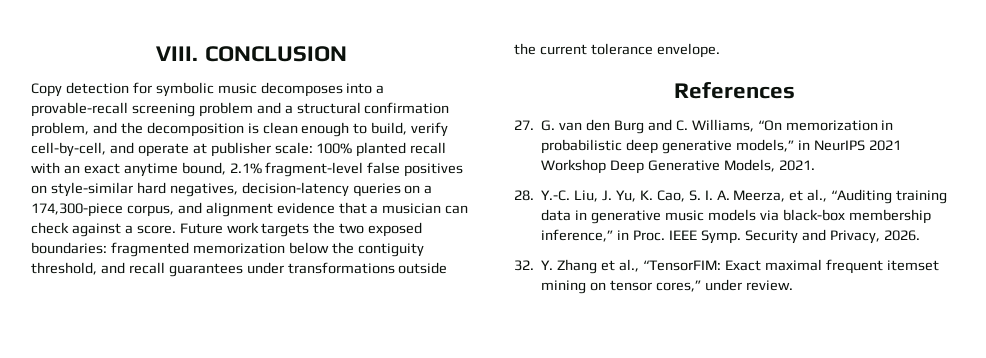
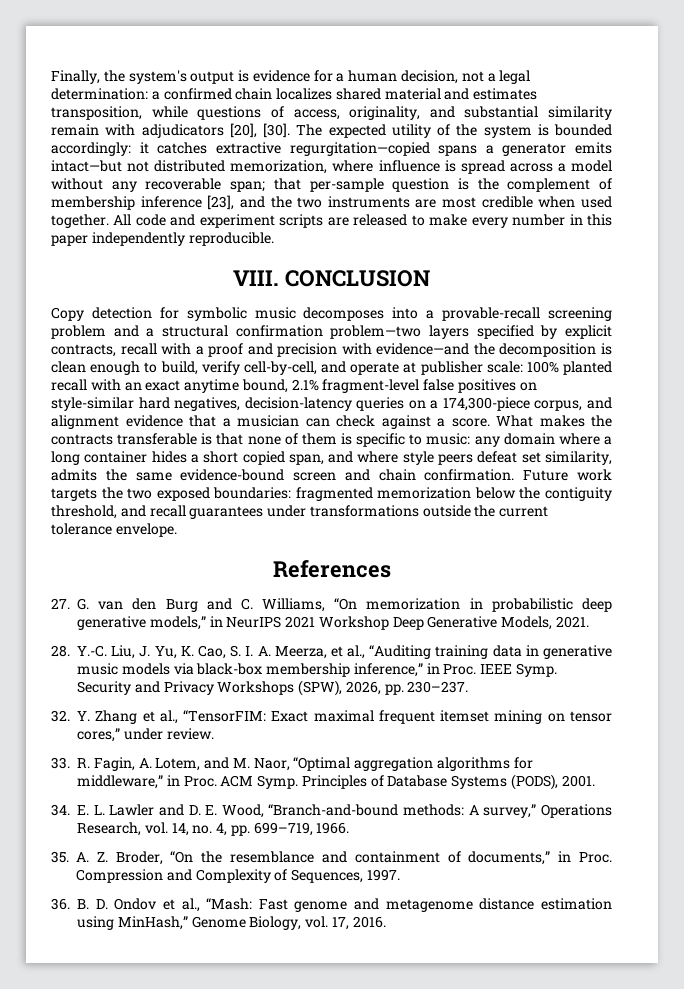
(156, 53) none -> [51,70,531,84] [51,88,538,100] [51,106,612,120] [51,123,612,138] [51,142,612,156] [51,160,613,174] [51,178,612,192] [51,195,612,210] [51,214,612,228] [51,232,274,246] Finally, the system's output is evidence for a human decision, not a legal determination: a confirmed chain localizes shared material and estimates transposition, while questions of access, originality, and substantial similarity remain with adjudicators [20], [30]. The expected utility of the system is bounded accordingly: it catches extractive regurgitation—copied spans a generator emits intact—but not distributed memorization, where influence is spread across a model without any recoverable span; that per-sample question is the complement of membership inference [23], and the two instruments are most credible when used together. All code and experiment scripts are released to make every number in this paper independently reproducible. //
[31,122,117,137] problem, and -> [330,325,612,339] [51,343,470,357] problem—two layers specified by explicit contracts, recall with a proof and precision with evidence—and
(176, 229) none -> [496,415,612,427] [51,433,612,447] [51,451,613,465] [51,469,515,481] What makes the contracts transferable is that none of them is specific to music: any domain where a long container hides a short copied span, and where style peers defeat set similarity, admits the same evidence-bound screen and chain confirmation.
[829,230,920,244] Privacy, 2026. -> [163,680,469,696] Privacy Workshops (SPW), 2026, pp. 230–237.
(793, 285) none -> [51,757,533,771] [77,774,595,790] [51,804,612,818] [77,822,350,836] [51,851,612,865] [76,869,400,883] [51,898,612,912] [77,916,386,930] // 33. R. Fagin, A. Lotem, and M. Naor, “Optimal aggregation algorithms for middleware,” in Proc. ACM Symp. Principles of Database Systems (PODS), 2001. // 34. E. L. Lawler and D. E. Wood, “Branch-and-bound methods: A survey,” Operations Research, vol. 14, no. 4, pp. 699–719, 1966. // 35. A. Z. Broder, “On the resemblance and containment of documents,” in Proc. Compression and Complexity of Sequences, 1997. // 36. B. D. Ondov et al., “Mash: Fast genome and metagenome distance estimation using MinHash,” Genome Biology, vol. 17, 2016.

